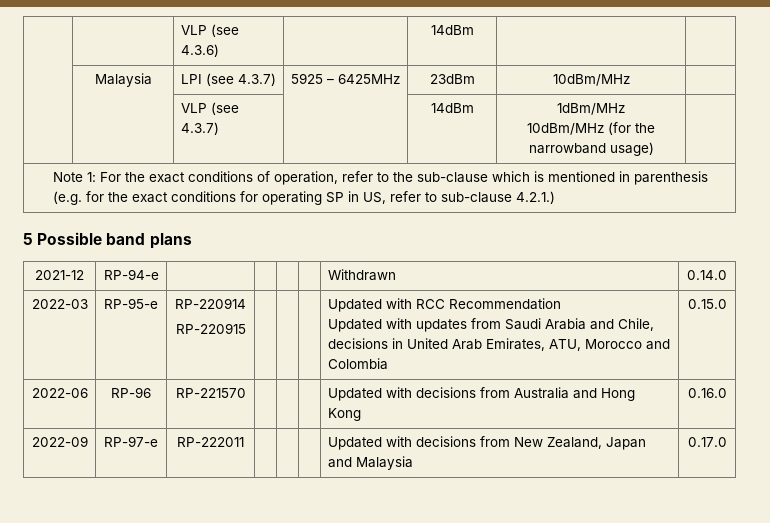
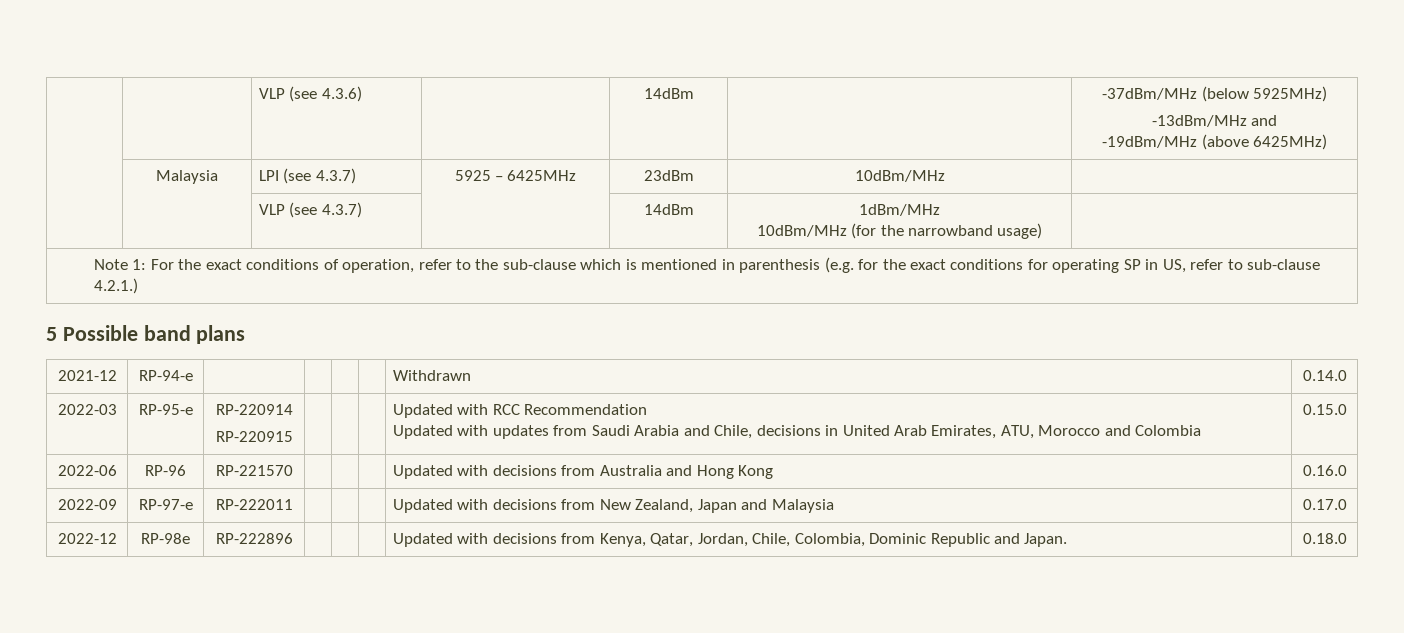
(474, 30) none -> [1102,86,1327,102] [1151,115,1278,127] [1102,134,1327,150] -37dBm/MHz (below 5925MHz) // -13dBm/MHz and // -19dBm/MHz (above 6425MHz)
(727, 442) none -> [57,533,117,544] [141,533,190,544] [215,533,293,544] [392,533,1068,547] [1302,533,1347,544] // 2022-12 | RP-98e | RP-222896 | | | | Updated with decisions from Kenya, Qatar, Jordan, Chile, Colombia, Dominic Republic and Japan. | 0.18.0

